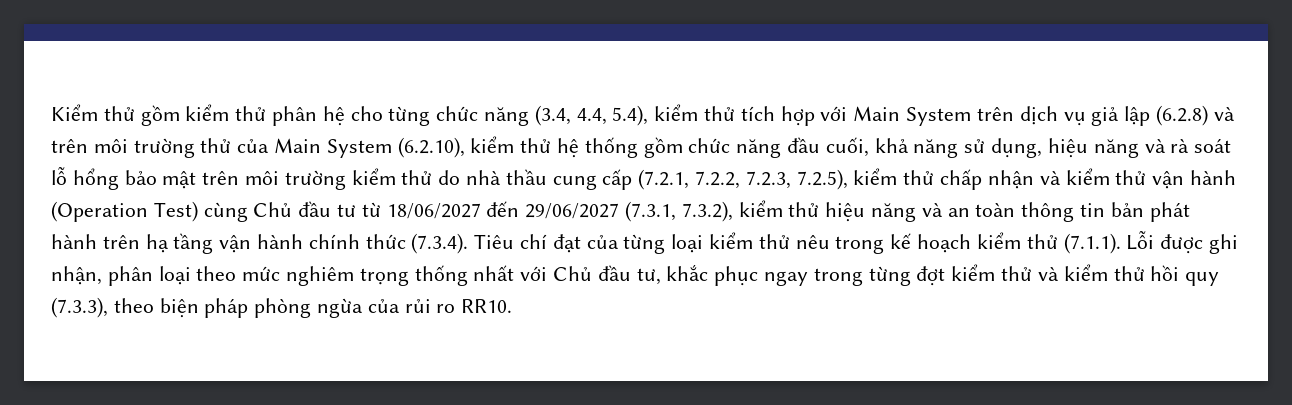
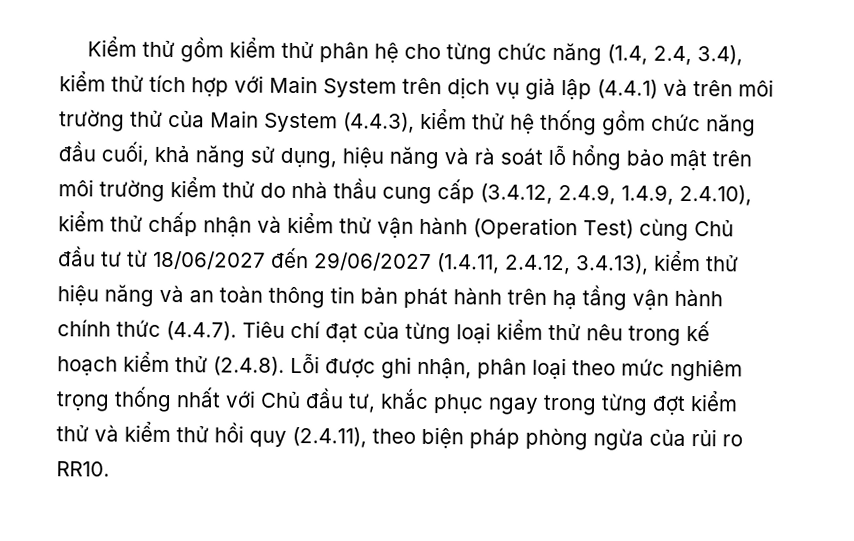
[534,105,649,126] (3.4, 4.4, 5.4), -> [607,44,744,66] (1.4, 2.4, 3.4),
[1155,105,1208,126] (6.2.8) -> [597,79,658,99] (4.4.1)
[397,137,465,158] (6.2.10), -> [343,112,415,133] (4.4.3),
[638,169,848,190] (7.2.1, 7.2.2, 7.2.3, 7.2.5), -> [480,183,752,206] (3.4.12, 2.4.9, 1.4.9, 2.4.10),
[625,201,733,222] (7.3.1, 7.3.2), -> [436,253,649,275] (1.4.11, 2.4.12, 3.4.13),
[411,233,469,254] (7.3.4). -> [166,321,237,341] (4.4.7).
[1063,233,1121,254] (7.1.1). -> [213,356,285,376] (2.4.8).
[51,297,108,318] (7.3.3), -> [292,426,367,448] (2.4.11),

